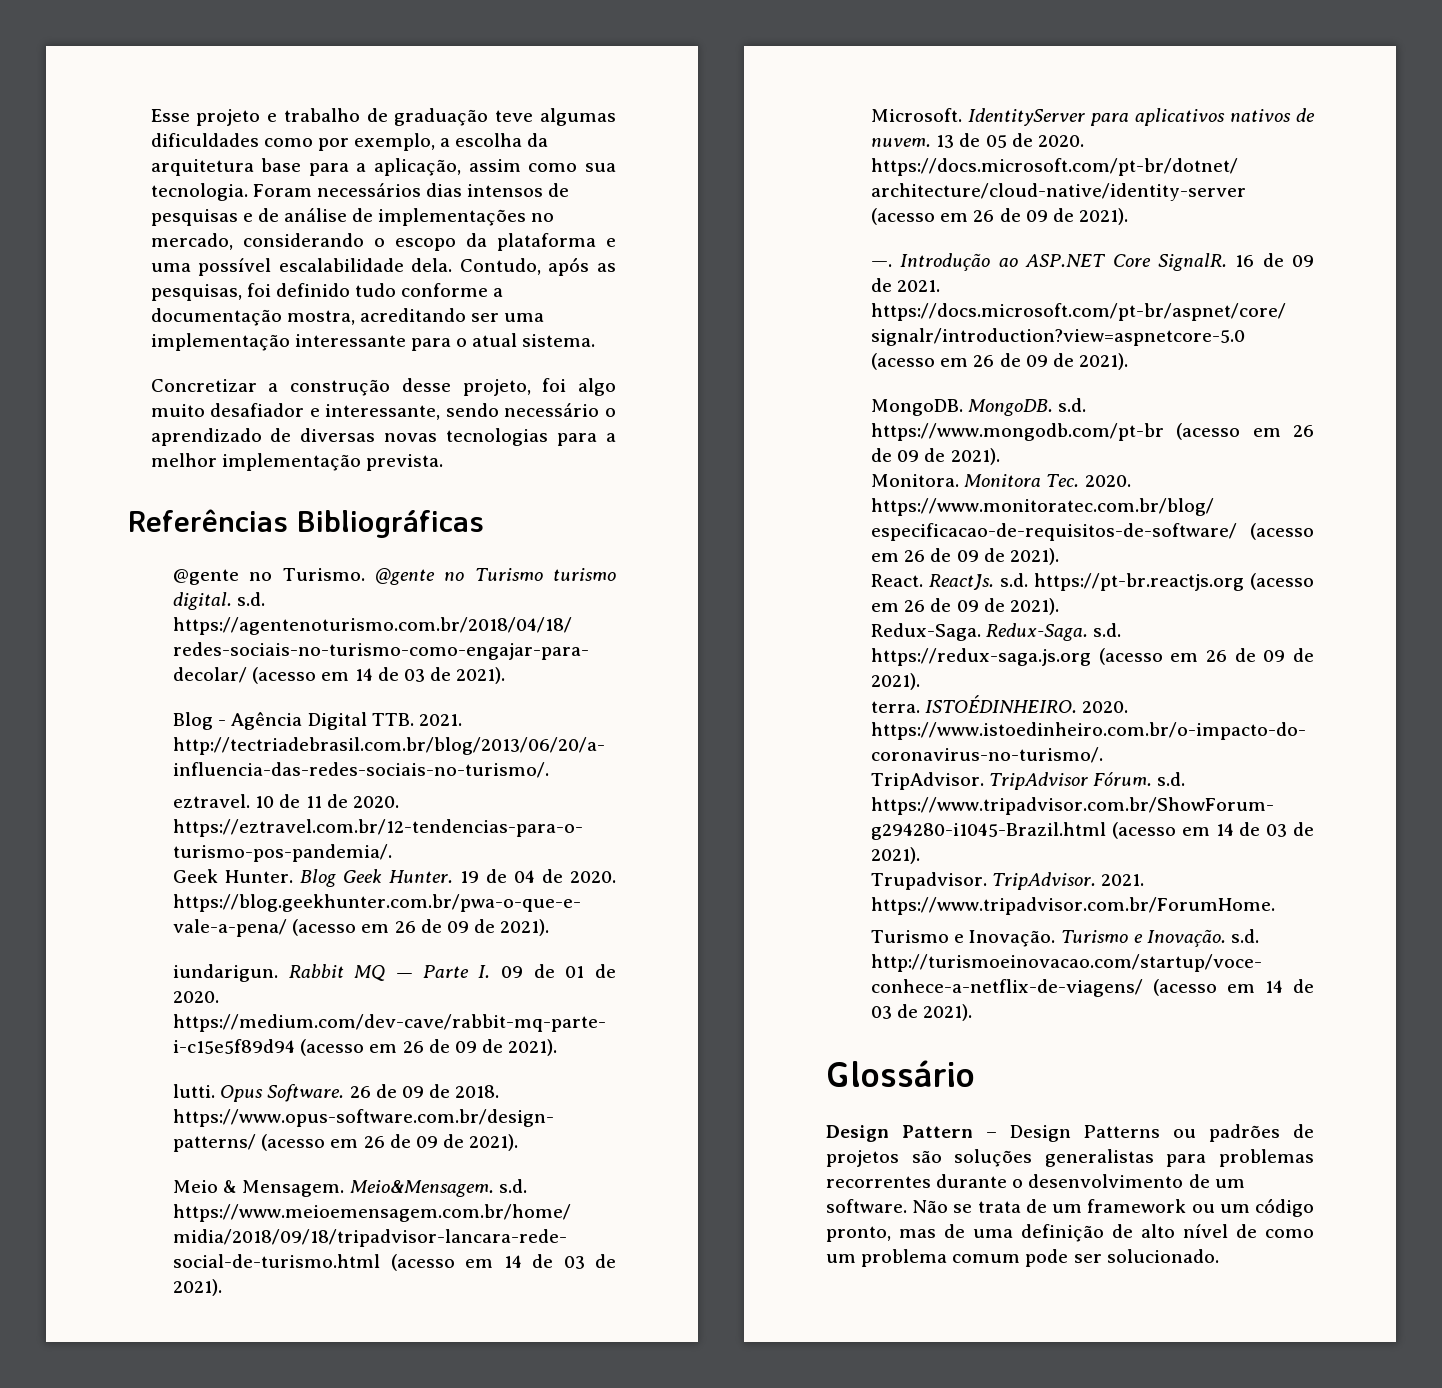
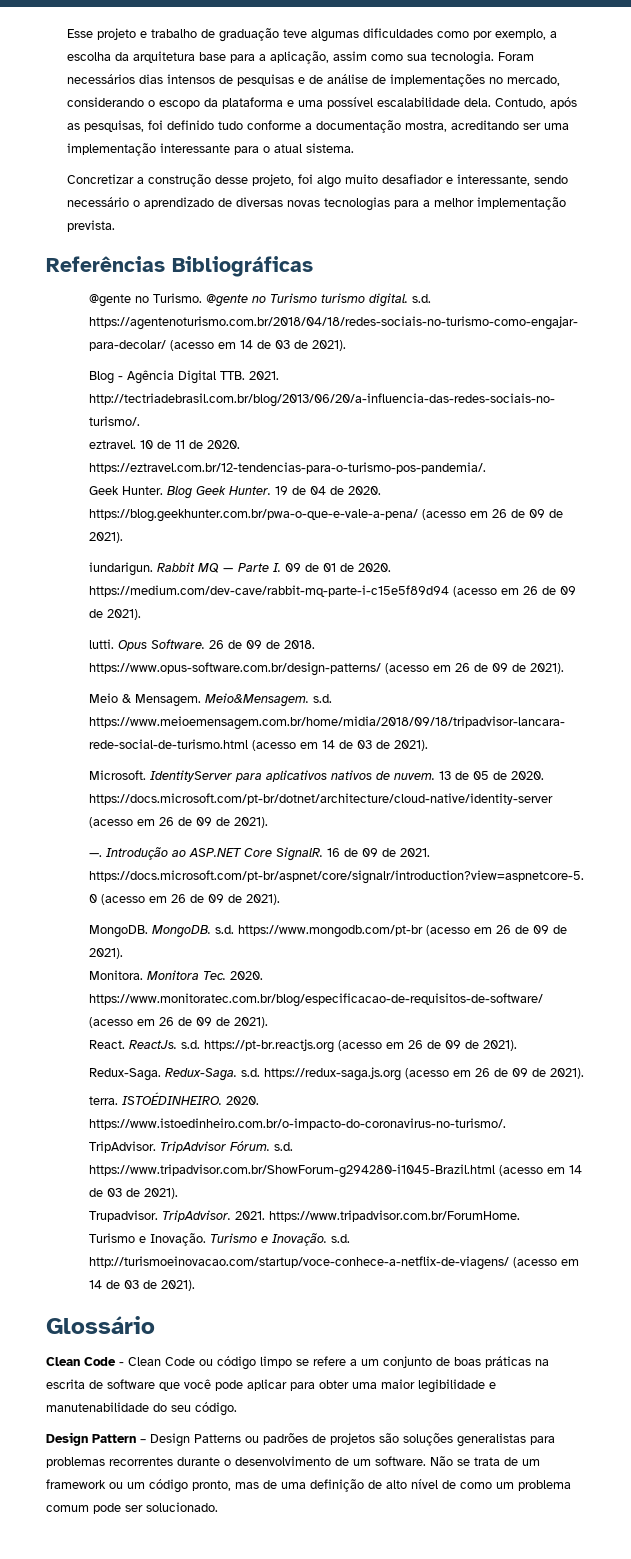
(975, 1073) none -> [46,1356,549,1370] [46,1379,496,1393] [46,1402,237,1416] // Clean Code - Clean Code ou código limpo se refere a um conjunto de boas práticas na escrita de software que você pode aplicar para obter uma maior legibilidade e manutenabilidade do seu código.

